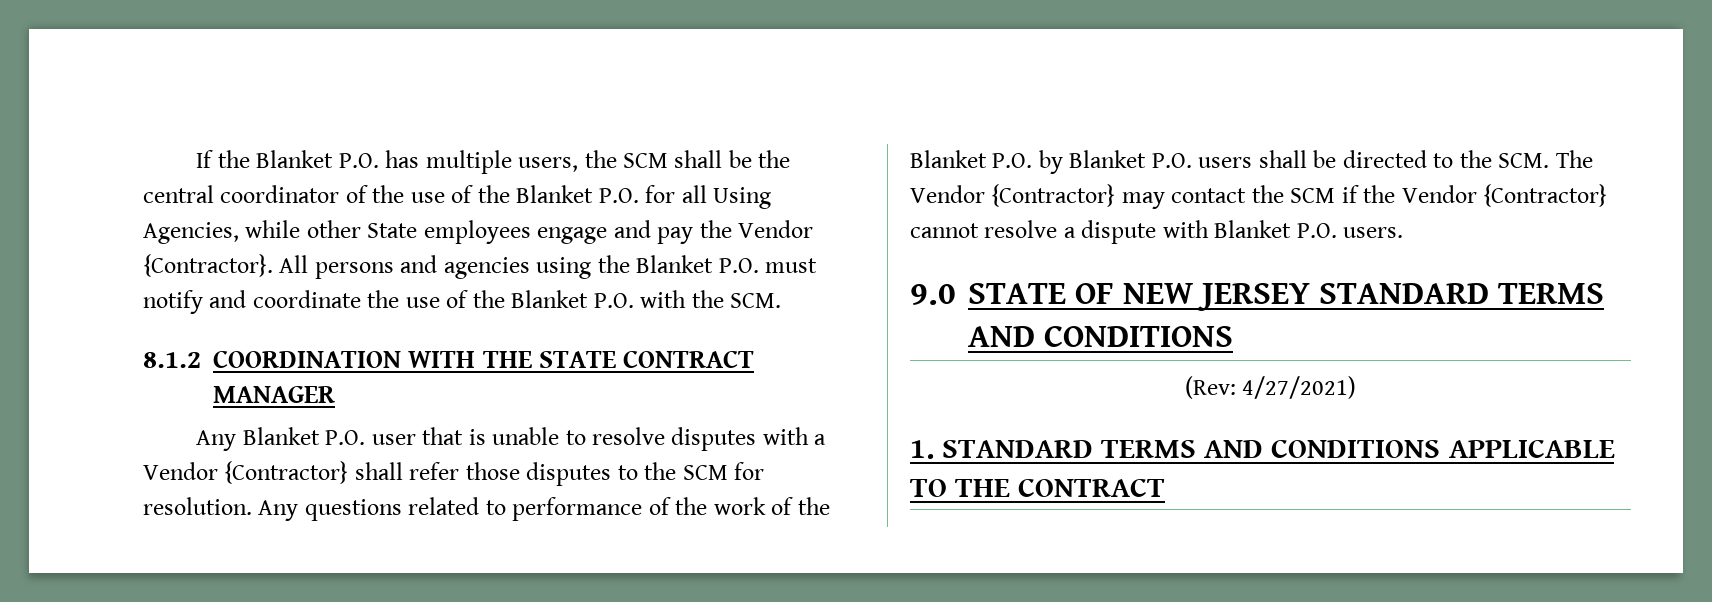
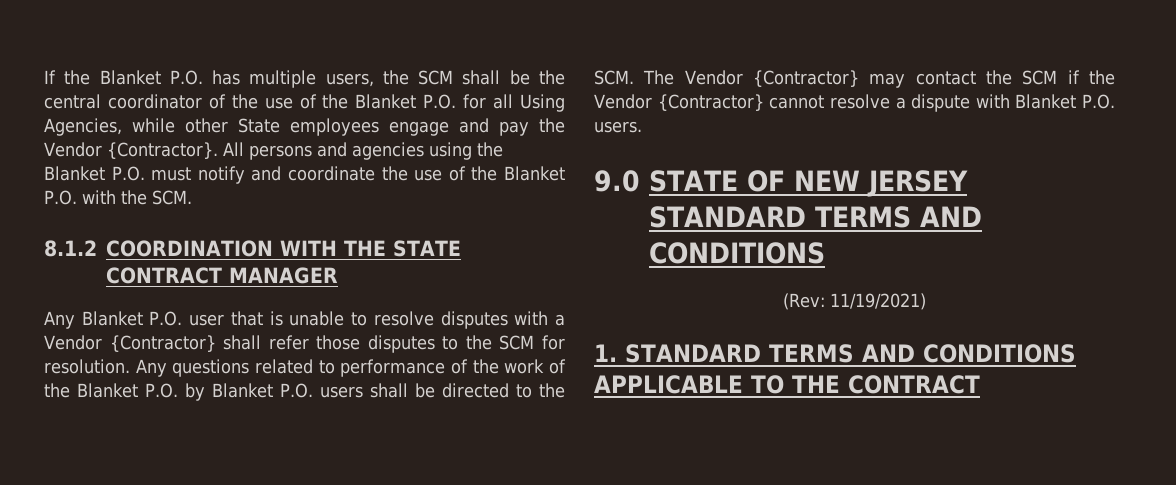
[1242,376,1357,399] 4/27/2021) -> [829,293,926,310] 11/19/2021)

